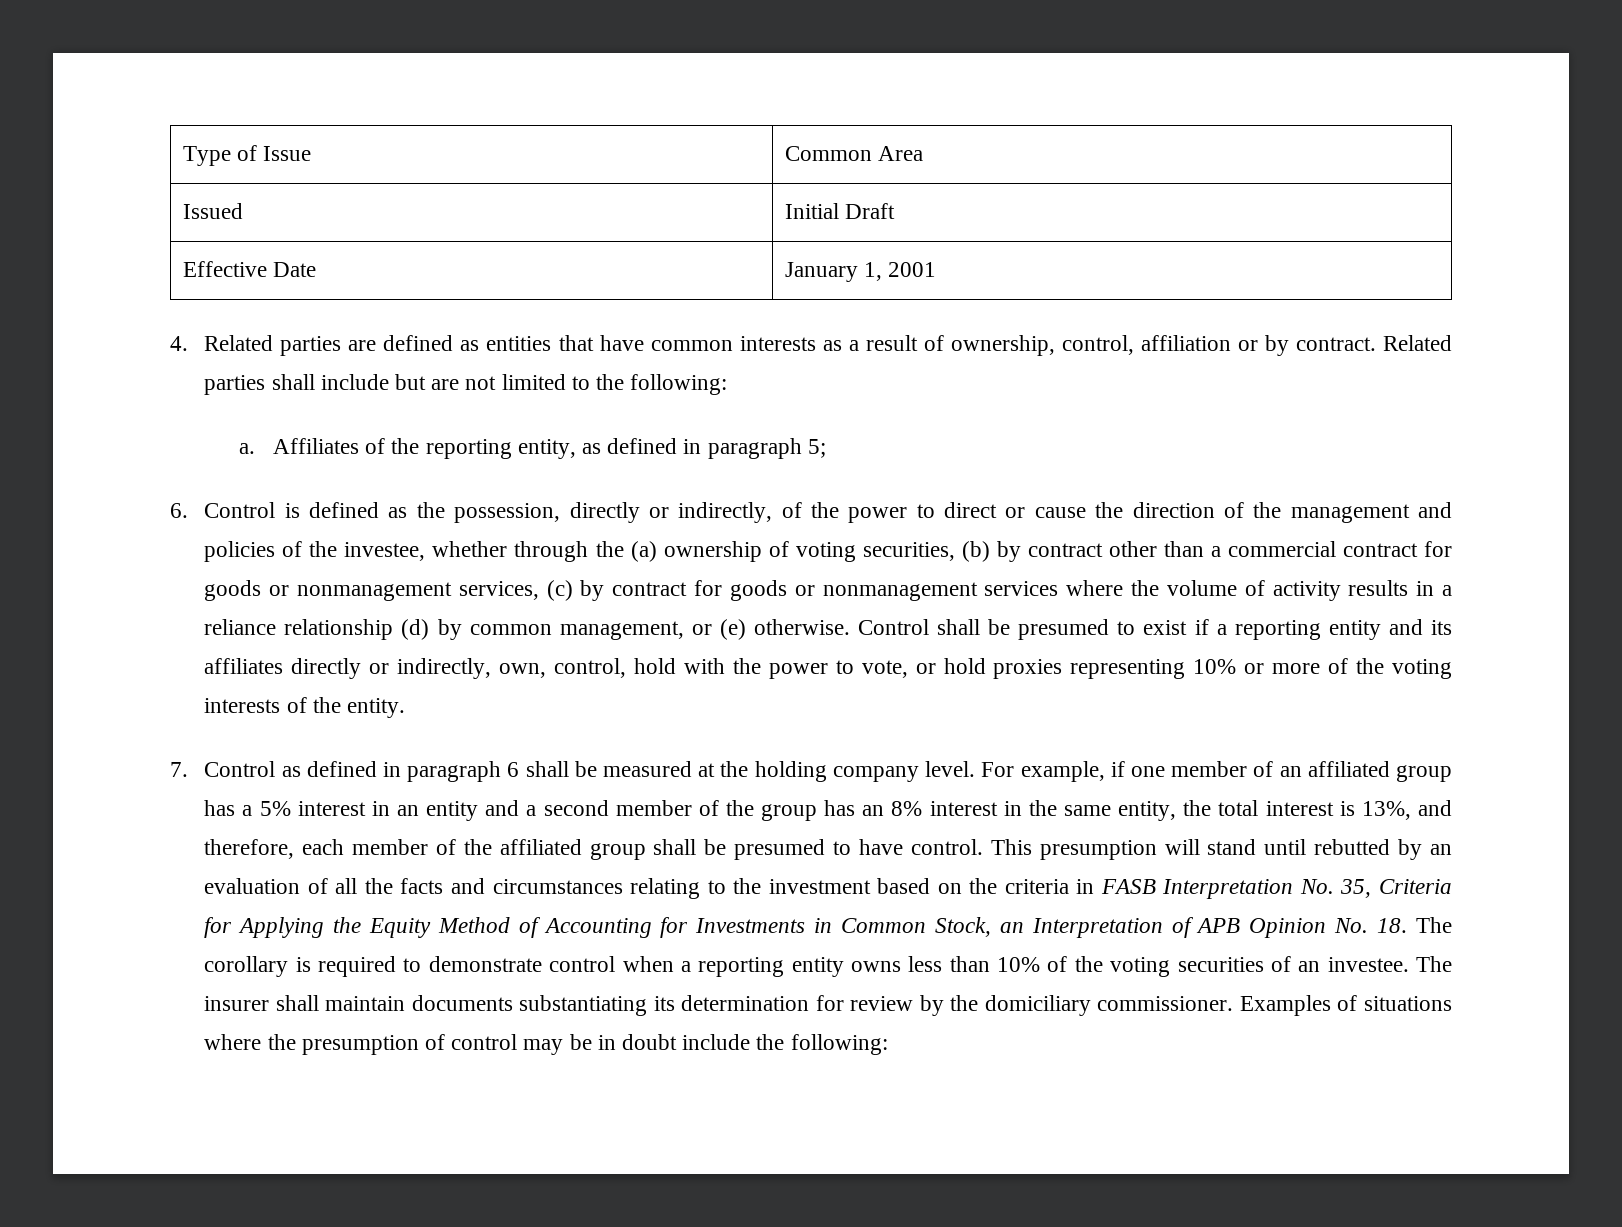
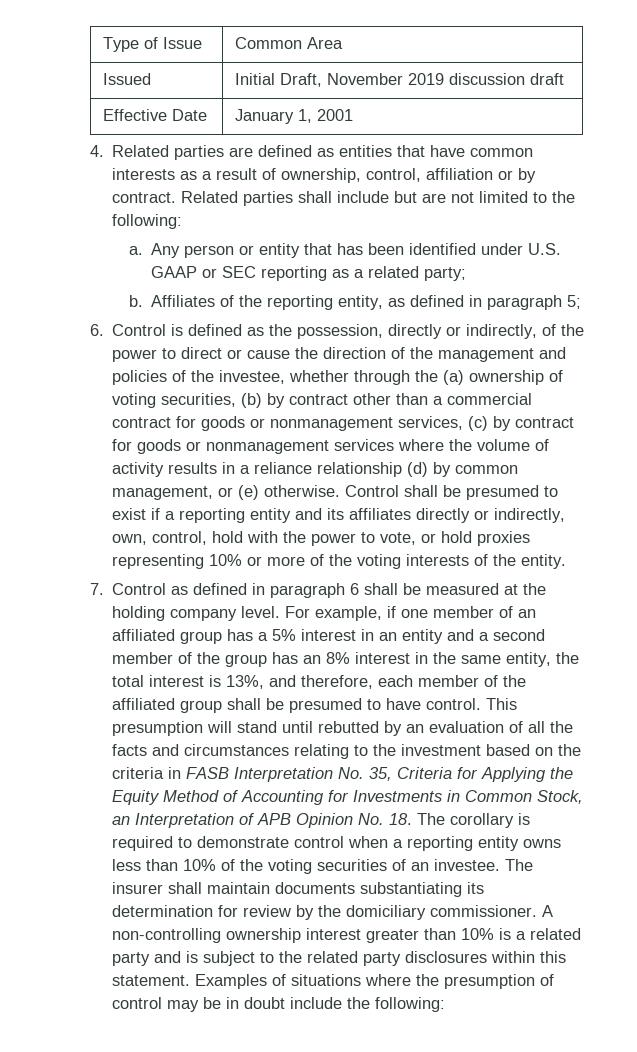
[844,203,895,219] Draft -> [280,73,565,87] Draft, November 2019 discussion draft
(255, 448) none -> [151,243,562,258] [151,266,467,281] [128,295,143,307] Any person or entity that has been identified under U.S. GAAP or SEC reporting as a related party; // b.
(1234, 1003) none -> [542,905,554,917] [112,928,582,943] [112,951,567,966] [112,975,191,986] A non-controlling ownership interest greater than 10% is a related party and is subject to the related party disclosures within this statement.

